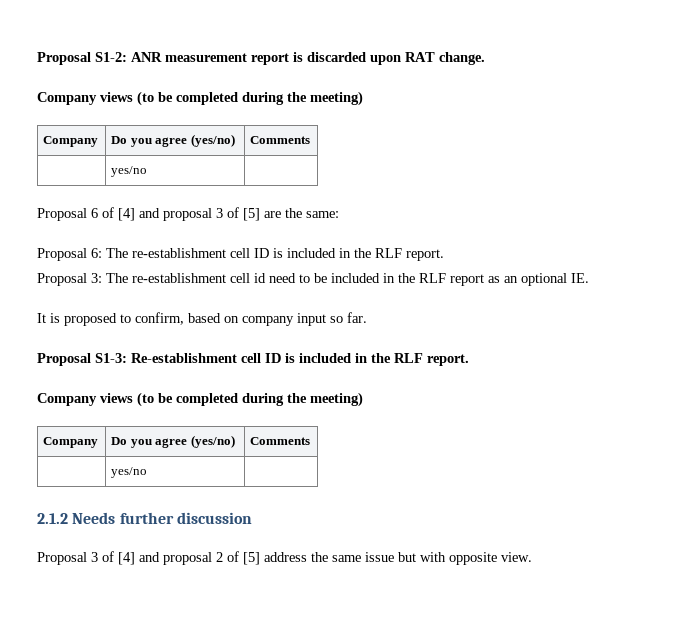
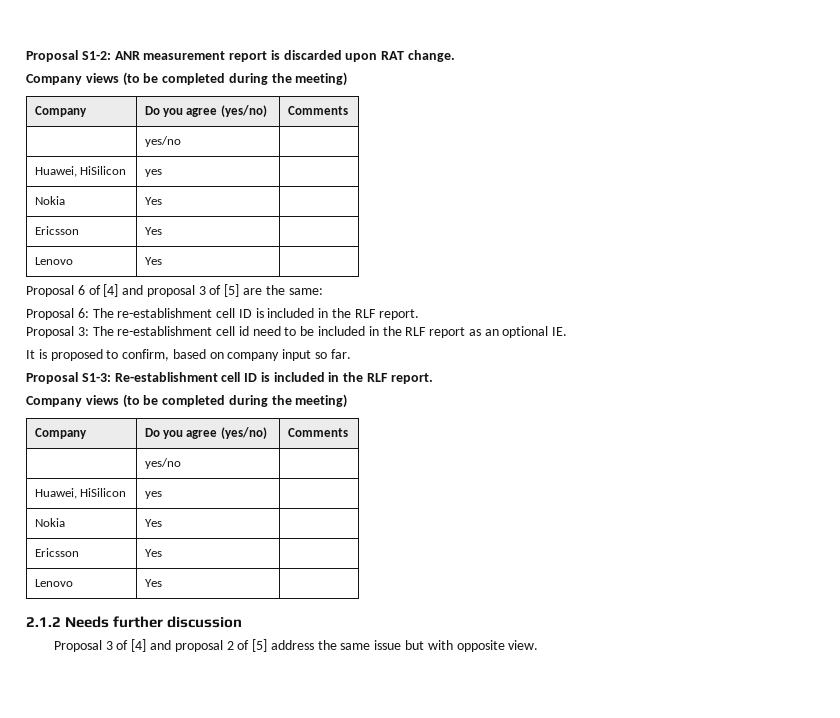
(148, 171) none -> [34,166,126,177] [144,169,162,177] [34,196,65,205] [144,197,162,205] [34,226,79,235] [144,227,162,235] [34,257,73,265] [144,257,162,265] // Huawei, HiSilicon | yes | // Nokia | Yes | // Ericsson | Yes | // Lenovo | Yes |
(148, 472) none -> [34,488,126,499] [144,491,162,499] [34,518,65,527] [144,519,162,527] [34,548,79,557] [144,549,162,557] [34,579,73,587] [144,579,162,587] // Huawei, HiSilicon | yes | // Nokia | Yes | // Ericsson | Yes | // Lenovo | Yes |

